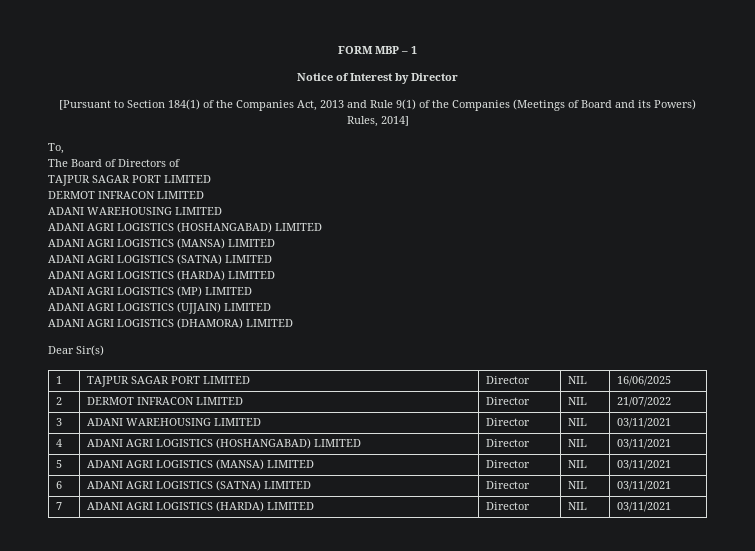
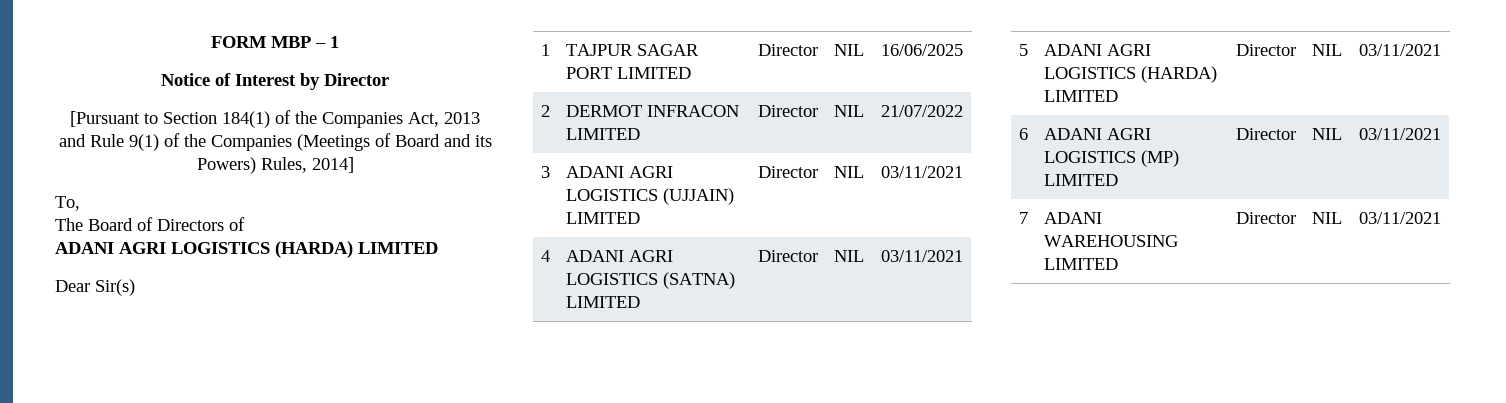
[48,175,211,186] [48,191,204,199] [48,207,222,215] [48,222,322,233] [48,238,275,249] [48,254,272,265] [48,270,275,281] [48,286,252,297] [48,302,271,314] [48,318,293,329] // TAJPUR SAGAR PORT LIMITED // DERMOT INFRACON LIMITED // ADANI WAREHOUSING LIMITED // ADANI AGRI LOGISTICS (HOSHANGABAD) LIMITED // ADANI AGRI LOGISTICS (MANSA) LIMITED // ADANI AGRI LOGISTICS (SATNA) LIMITED // ADANI AGRI LOGISTICS (HARDA) LIMITED // ADANI AGRI LOGISTICS (MP) LIMITED // ADANI AGRI LOGISTICS (UJJAIN) LIMITED // ADANI AGRI LOGISTICS (DHAMORA) LIMITED -> [55,241,438,258] // ADANI AGRI LOGISTICS (HARDA) LIMITED
[126,418,212,426] WAREHOUSING -> [628,166,673,178] [565,188,734,205] AGRI LOGISTICS (UJJAIN)
[216,438,312,449] (HOSHANGABAD) -> [662,272,735,289] (SATNA)
[216,459,265,470] (MANSA) -> [1140,66,1217,83] (HARDA)
[216,480,262,491] (SATNA) -> [1140,150,1179,167] (MP)
[126,501,265,512] AGRI LOGISTICS (HARDA) -> [1043,235,1178,247] WAREHOUSING

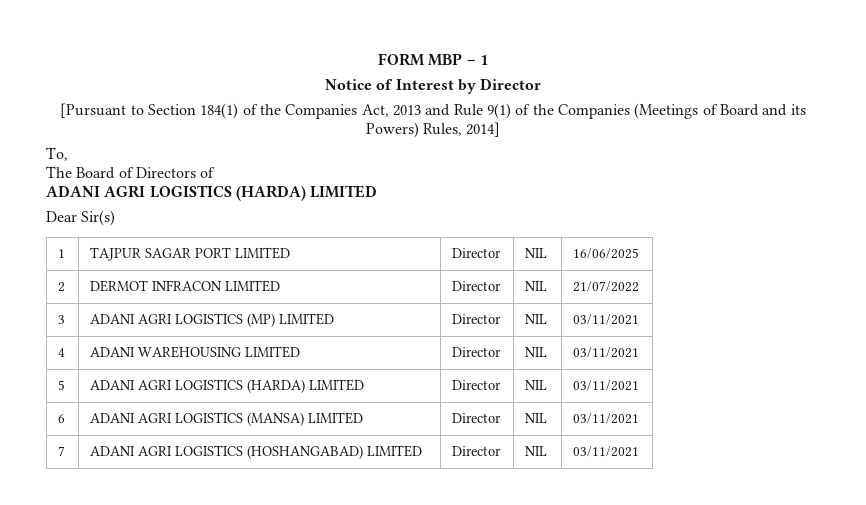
[662,188,734,205] (UJJAIN) -> [247,313,276,327] (MP)
[628,250,673,262] [565,272,735,289] AGRI LOGISTICS (SATNA) -> [138,346,242,358] WAREHOUSING
[1140,150,1179,167] (MP) -> [247,412,305,426] (MANSA)
[1043,235,1178,247] WAREHOUSING -> [138,445,364,459] AGRI LOGISTICS (HOSHANGABAD)

